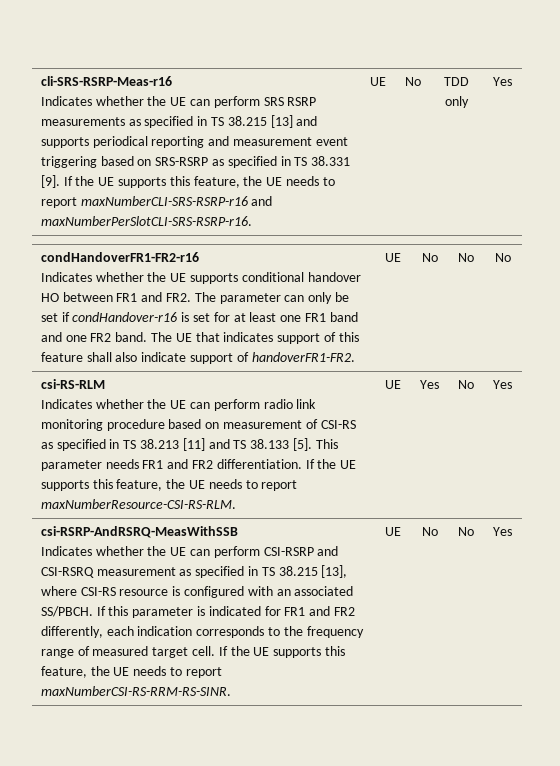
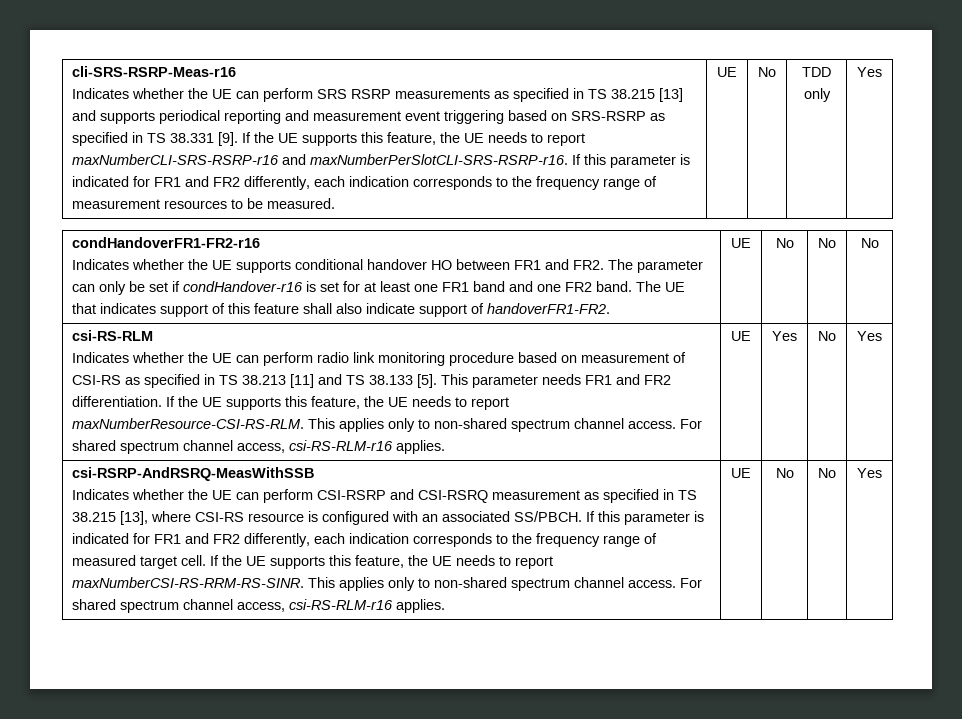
(252, 221) none -> [572,154,691,168] [72,176,658,190] [72,198,336,209] If this parameter is indicated for FR1 and FR2 differently, each indication corresponds to the frequency range of measurement resources to be measured.
(236, 504) none -> [308,418,703,432] [72,440,446,454] This applies only to non-shared spectrum channel access. For shared spectrum channel access, csi-RS-RLM-r16 applies.
(231, 691) none -> [308,577,703,591] [72,599,446,613] This applies only to non-shared spectrum channel access. For shared spectrum channel access, csi-RS-RLM-r16 applies.

